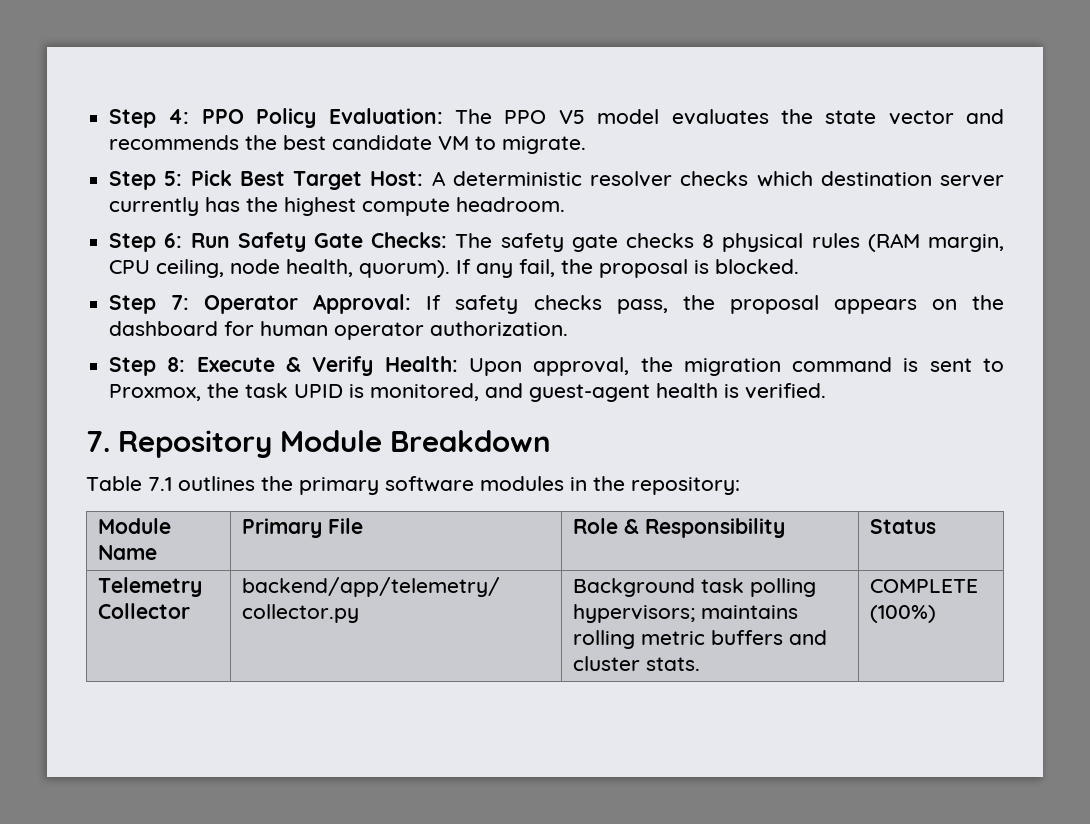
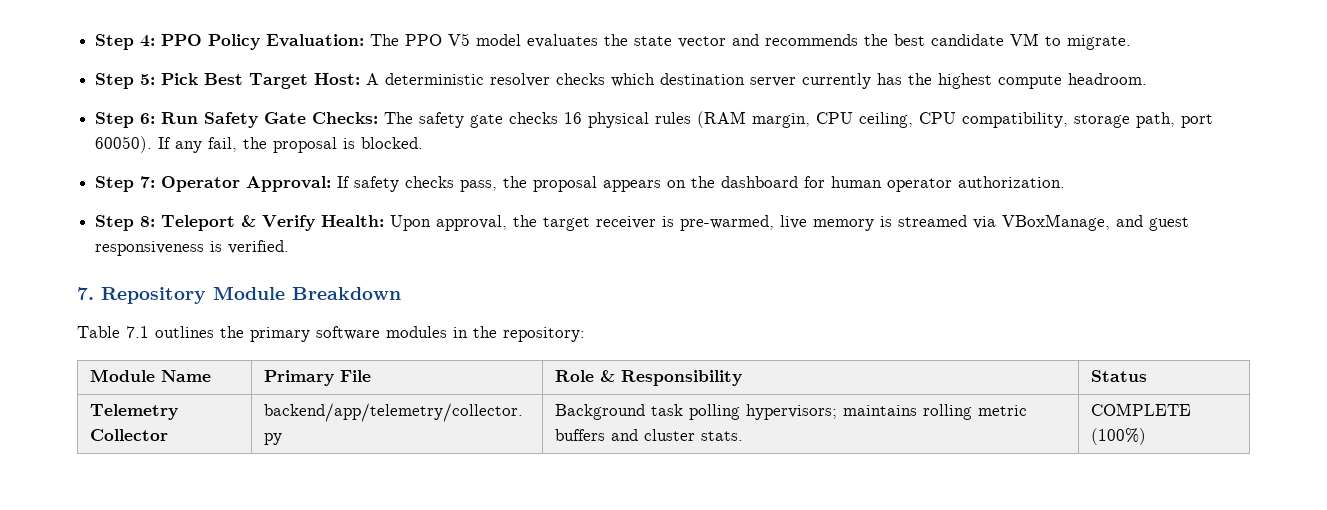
[702,234,715,248] 8 -> [564,112,583,124] 16
[230,259,451,278] node health, quorum). -> [919,112,1214,128] [95,136,153,153] CPU compatibility, storage path, port 60050).
[196,357,275,372] Execute -> [161,215,236,231] Teleport
[683,357,1004,376] [109,383,719,402] migration command is sent to Proxmox, the task UPID is monitored, and guest-agent health -> [543,214,1190,231] [95,241,205,256] target receiver is pre-warmed, live memory is streamed via VBoxManage, and guest responsiveness

